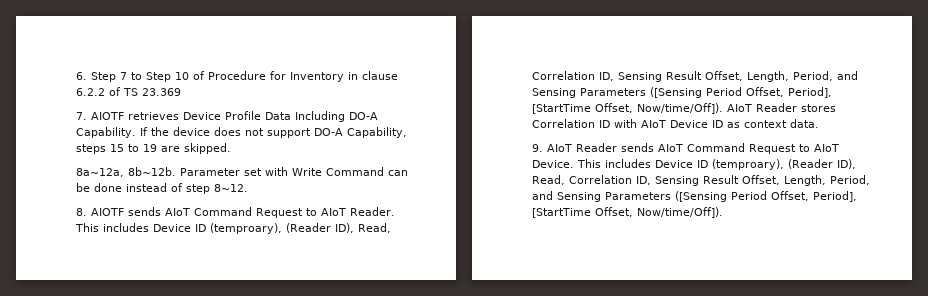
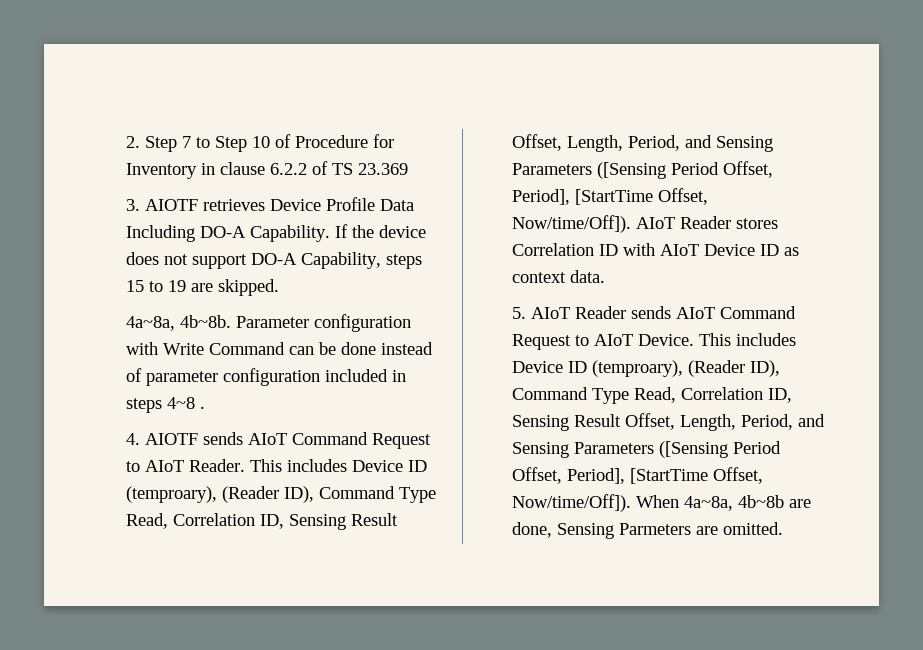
[75,72,87,80] 6. -> [126,136,141,148] 2.
[75,112,87,120] 7. -> [126,199,141,211] 3.
[75,167,262,177] 8a~12a, 8b~12b. Parameter set -> [126,314,412,332] 4a~8a, 4b~8b. Parameter configuration
[185,184,248,194] [75,208,87,216] step 8~12. // 8. -> [146,368,407,386] [126,397,206,413] [126,433,141,445] parameter configuration included in steps 4~8 . // 4.
(354, 228) none -> [319,486,437,503] Command Type
[531,144,543,152] 9. -> [512,307,527,319] 5.
(856, 164) none -> [512,387,630,404] Command Type
(723, 212) none -> [636,495,812,511] [512,522,784,539] When 4a~8a, 4b~8b are done, Sensing Parmeters are omitted.

